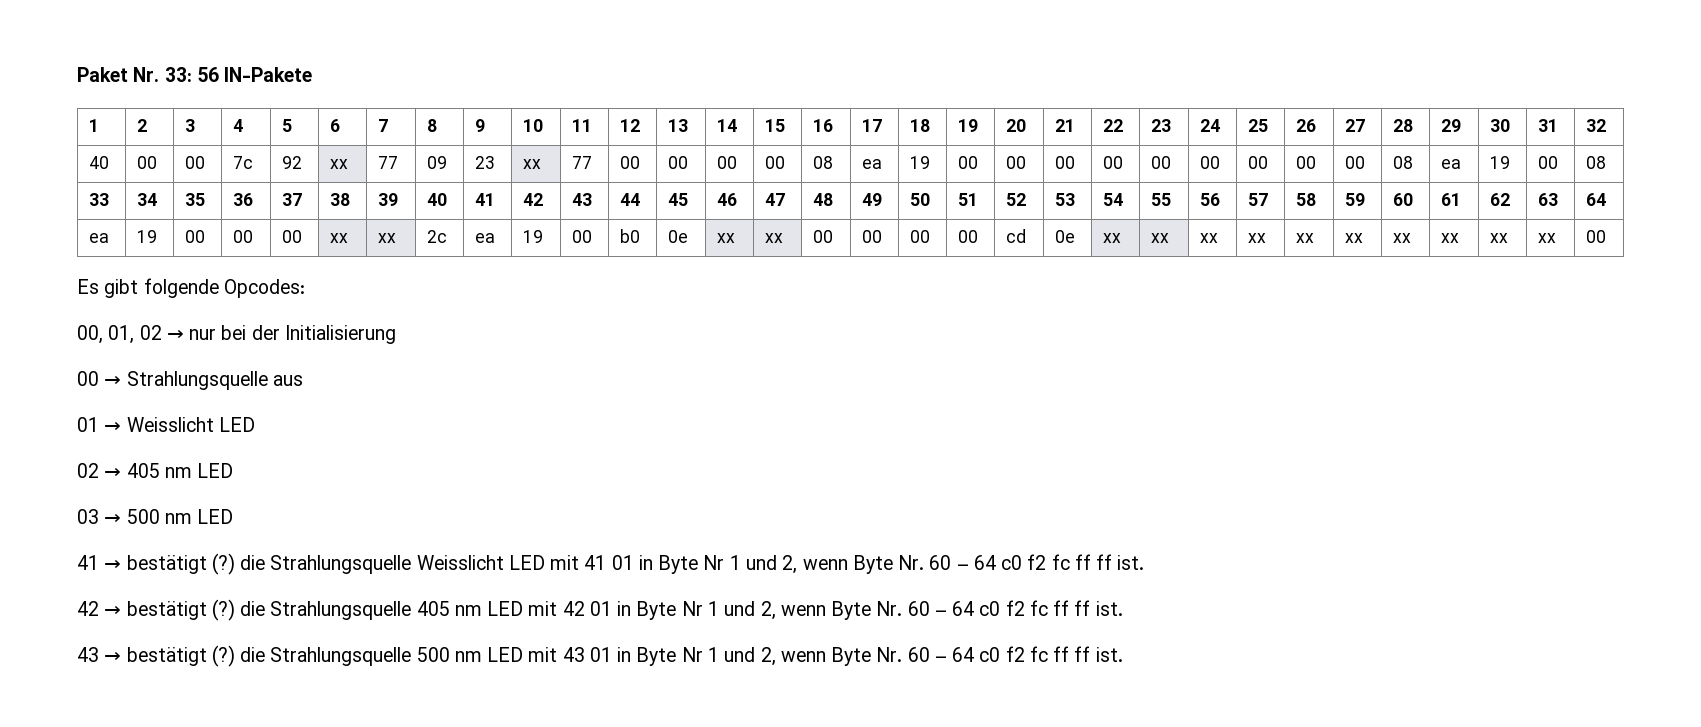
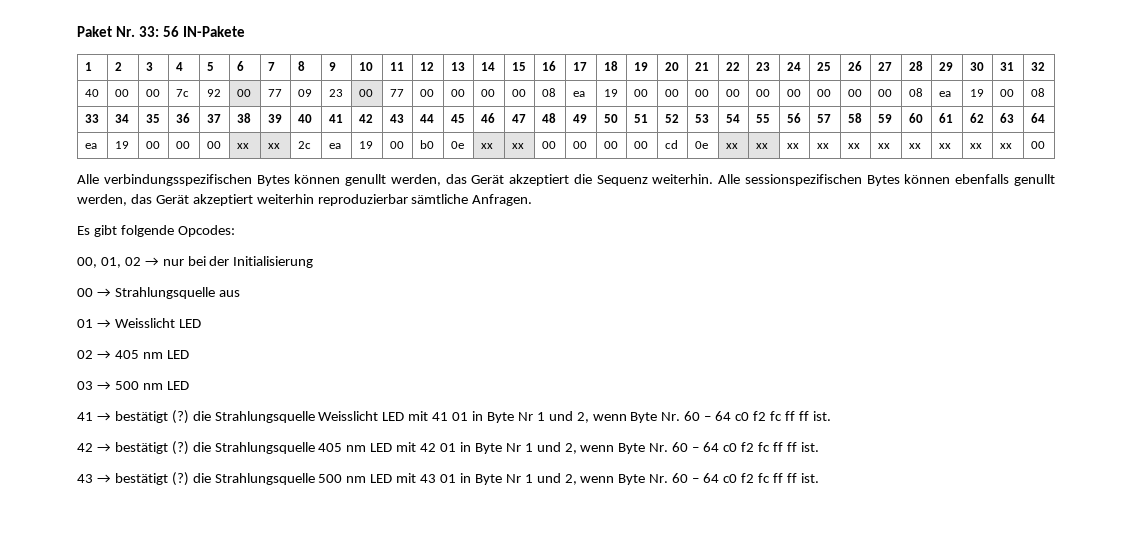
[330,159,349,169] xx -> [236,89,251,97] 00
[523,159,542,169] xx -> [358,89,373,97] 00
(1607, 236) none -> [77,174,1055,186] [77,194,533,206] // Alle verbindungsspezifischen Bytes können genullt werden, das Gerät akzeptiert die Sequenz weiterhin. Alle sessionspezifischen Bytes können ebenfalls genullt werden, das Gerät akzeptiert weiterhin reproduzierbar sämtliche Anfragen.

